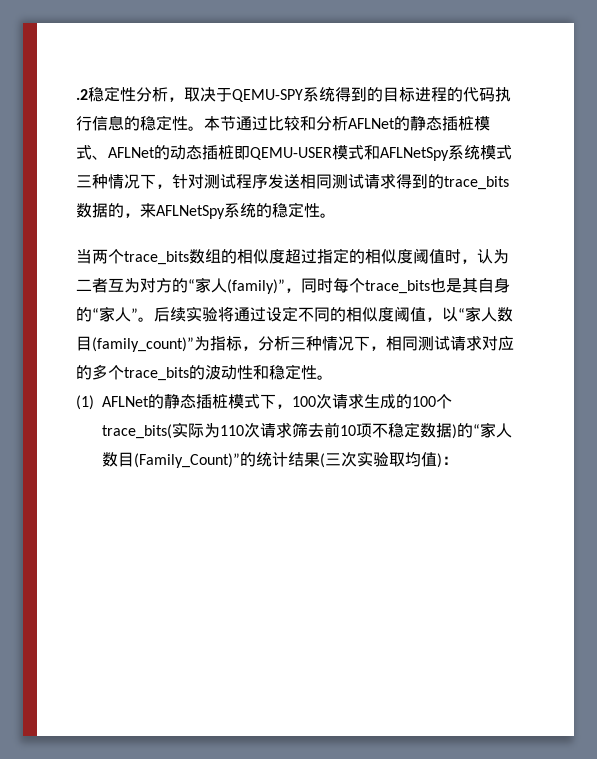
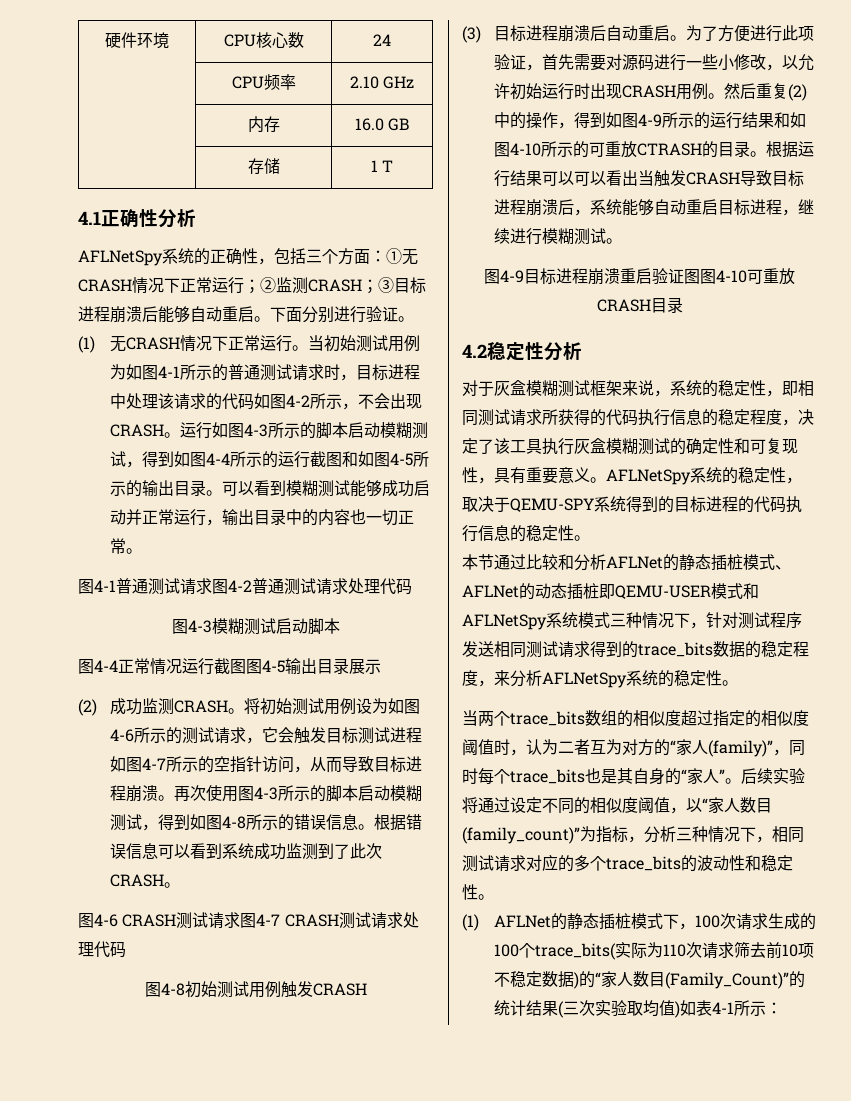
[76,86,168,102] .2稳定性分析 -> [105,32,169,49] [223,32,304,48] [373,34,391,46] [231,74,296,90] [349,76,415,89] [247,116,280,133] [354,118,410,131] [247,158,280,174] [370,160,394,172] [78,209,196,228] [78,248,418,266] [78,277,426,294] [78,306,414,323] [78,335,420,353] [109,364,420,381] [109,393,422,410] [109,422,428,439] [109,451,429,468] [109,480,430,497] [109,509,414,526] [109,538,142,554] [78,578,412,595] [171,618,340,635] [78,658,381,675] [78,698,420,716] [109,727,422,744] [109,756,422,773] [109,785,422,802] [109,814,422,831] [109,843,382,860] [109,874,180,888] [78,912,419,929] [78,941,126,958] [144,981,367,998] [462,25,814,43] [493,54,814,71] [493,83,807,101] [493,112,806,129] [493,141,814,158] [493,170,804,187] [493,199,814,216] [493,228,622,245] [484,268,795,285] [596,297,683,313] [462,341,582,361] [462,380,814,397] [462,409,814,426] [462,438,798,455] [462,467,786,485] 硬件环境 | CPU核心数 | 24 // | CPU频率 | 2.10 GHz // | 内存 | 16.0 GB // | 存储 | 1 T // 4.1正确性分析 // AFLNetSpy系统的正确性，包括三个方面：①无CRASH情况下正常运行；②监测CRASH；③目标进程崩溃后能够自动重启。下面分别进行验证。 // (1)无CRASH情况下正常运行。当初始测试用例为如图4-1所示的普通测试请求时，目标进程中处理该请求的代码如图4-2所示，不会出现CRASH。运行如图4-3所示的脚本启动模糊测试，得到如图4-4所示的运行截图和如图4-5所示的输出目录。可以看到模糊测试能够成功启动并正常运行，输出目录中的内容也一切正常。 // 图4-1普通测试请求图4-2普通测试请求处理代码 // 图4-3模糊测试启动脚本 // 图4-4正常情况运行截图图4-5输出目录展示 // (2)成功监测CRASH。将初始测试用例设为如图4-6所示的测试请求，它会触发目标测试进程如图4-7所示的空指针访问，从而导致目标进程崩溃。再次使用图4-3所示的脚本启动模糊测试，得到如图4-8所示的错误信息。根据错误信息可以看到系统成功监测到了此次CRASH。 // 图4-6 CRASH测试请求图4-7 CRASH测试请求处理代码 // 图4-8初始测试用例触发CRASH // (3)目标进程崩溃后自动重启。为了方便进行此项验证，首先需要对源码进行一些小修改，以允许初始运行时出现CRASH用例。然后重复(2)中的操作，得到如图4-9所示的运行结果和如图4-10所示的可重放CTRASH的目录。根据运行结果可以可以看出当触发CRASH导致目标进程崩溃后，系统能够自动重启目标进程，继续进行模糊测试。 // 图4-9目标进程崩溃重启验证图图4-10可重放CRASH目录 // 4.2稳定性分析 // 对于灰盒模糊测试框架来说，系统的稳定性，即相同测试请求所获得的代码执行信息的稳定程度，决定了该工具执行灰盒模糊测试的确定性和可复现性，具有重要意义。AFLNetSpy系统的稳定性
(204, 128) none -> (590, 538) //
[124,203,156,218] ，来 -> [761,641,809,657] [462,670,542,687] 稳定程度，来分析
(442, 460) none -> [679,1000,766,1016] 如表4-1所示

